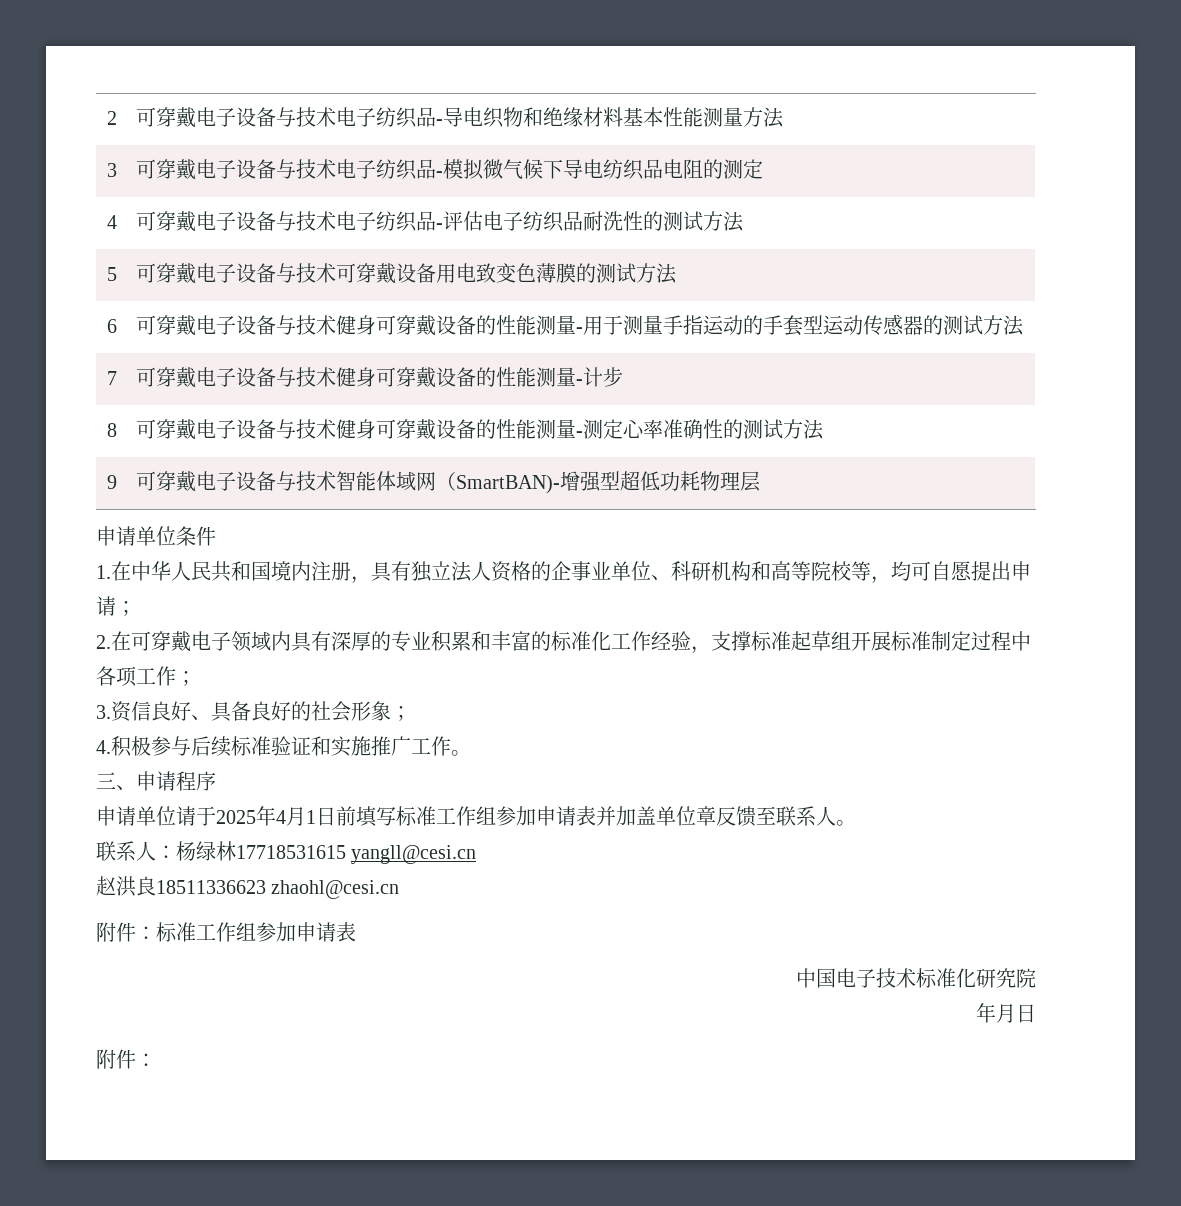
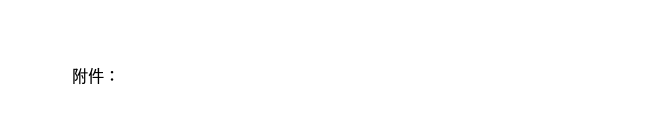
[106,111,117,125] [135,107,784,128] [106,163,117,177] [135,159,763,180] [106,215,117,229] [135,211,744,232] [106,267,117,281] [135,263,677,284] [106,319,117,333] [135,314,1024,336] [106,371,117,385] [135,367,623,388] [106,423,117,437] [135,419,824,440] [106,475,117,489] [135,471,760,494] [96,526,216,546] [96,561,1031,584] [96,596,136,616] [96,631,1031,654] [96,666,196,687] [96,701,411,722] [96,736,471,757] [96,771,216,791] [96,806,856,827] [96,841,477,864] [96,876,400,899] [96,922,356,942] [796,968,1036,988] [976,1003,1036,1023] 2 | 可穿戴电子设备与技术电子纺织品-导电织物和绝缘材料基本性能测量方法 // 3 | 可穿戴电子设备与技术电子纺织品-模拟微气候下导电纺织品电阻的测定 // 4 | 可穿戴电子设备与技术电子纺织品-评估电子纺织品耐洗性的测试方法 // 5 | 可穿戴电子设备与技术可穿戴设备用电致变色薄膜的测试方法 // 6 | 可穿戴电子设备与技术健身可穿戴设备的性能测量-用于测量手指运动的手套型运动传感器的测试方法 // 7 | 可穿戴电子设备与技术健身可穿戴设备的性能测量-计步 // 8 | 可穿戴电子设备与技术健身可穿戴设备的性能测量-测定心率准确性的测试方法 // 9 | 可穿戴电子设备与技术智能体域网（SmartBAN)-增强型超低功耗物理层 // 申请单位条件 // 1.在中华人民共和国境内注册，具有独立法人资格的企事业单位、科研机构和高等院校等，均可自愿提出申请； // 2.在可穿戴电子领域内具有深厚的专业积累和丰富的标准化工作经验，支撑标准起草组开展标准制定过程中各项工作； // 3.资信良好、具备良好的社会形象； // 4.积极参与后续标准验证和实施推广工作。 // 三、申请程序 // 申请单位请于2025年4月1日前填写标准工作组参加申请表并加盖单位章反馈至联系人。 // 联系人：杨绿林17718531615 yangll@cesi.cn // 赵洪良18511336623 zhaohl@cesi.cn // 附件：标准工作组参加申请表 // 中国电子技术标准化研究院 // 年月日 // -> (72, 76) none

